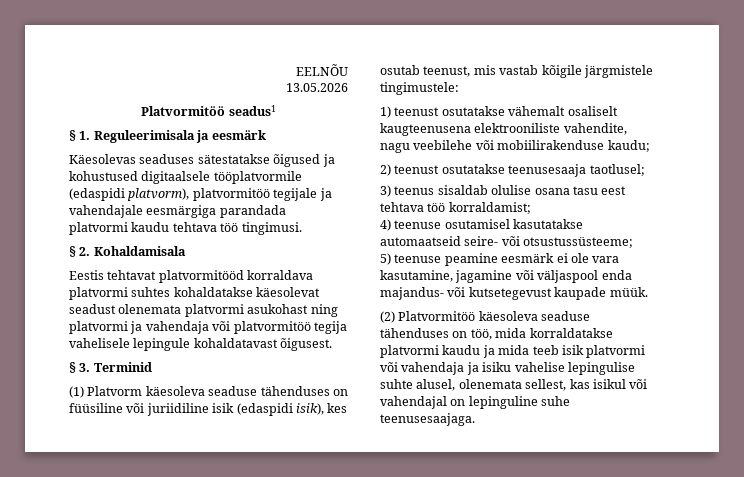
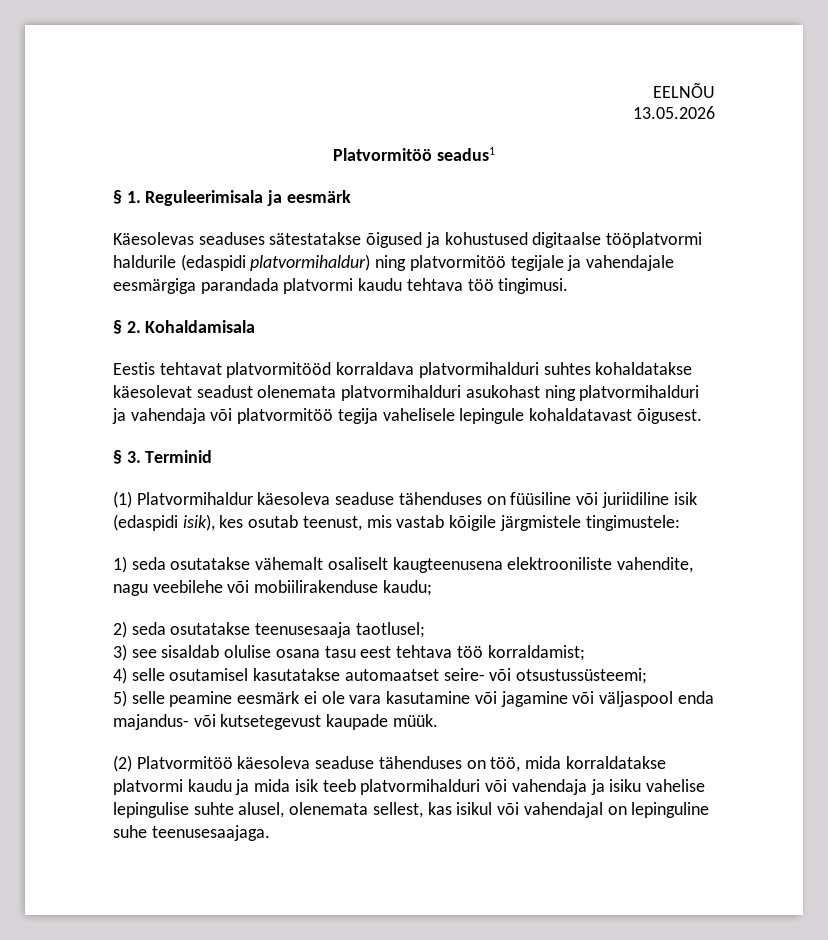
[141,171,302,184] [69,188,190,201] digitaalsele tööplatvormile (edaspidi platvorm), -> [532,232,703,248] [113,254,407,271] digitaalse tööplatvormi haldurile (edaspidi platvormihaldur) ning
[69,287,128,300] platvormi -> [418,362,539,378] platvormihalduri
[184,304,244,317] platvormi -> [341,385,462,401] platvormihalduri
[69,321,128,334] platvormi -> [579,385,700,401] platvormihalduri
[87,386,143,396] Platvorm -> [136,492,253,505] Platvormihaldur
[394,107,440,116] teenust -> [131,557,166,570] seda
[394,165,440,174] teenust -> [131,622,166,635] seda
[394,186,435,195] teenus -> [131,649,157,658] see
[394,220,442,229] teenuse -> [131,668,165,681] selle
[380,236,461,246] automaatseid -> [344,669,439,681] automaatset
[523,237,634,248] otsustussüsteeme; -> [516,668,648,684] otsustussüsteemi;
[394,254,442,263] teenuse -> [131,691,165,704] selle
[380,270,453,282] kasutamine, -> [386,691,497,704] kasutamine või
[532,345,646,358] teeb isik platvormi -> [294,779,481,795] isik teeb platvormihalduri

